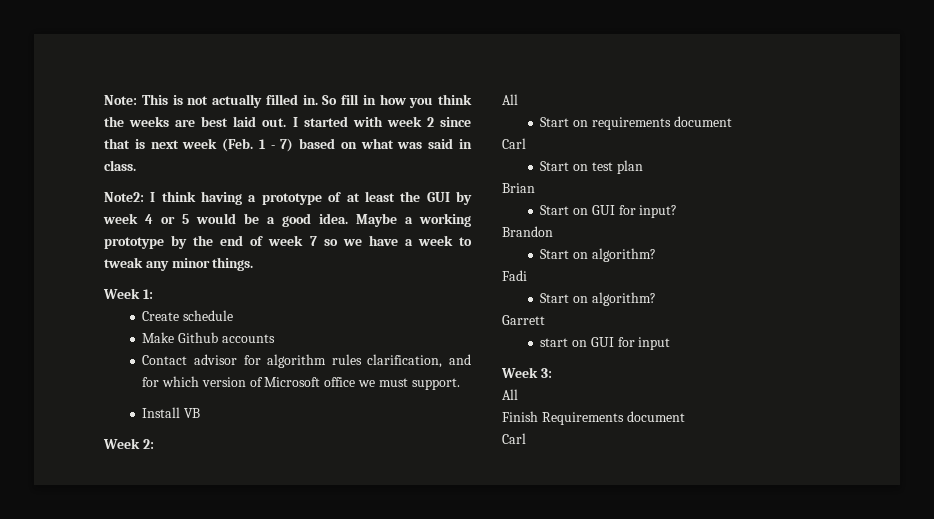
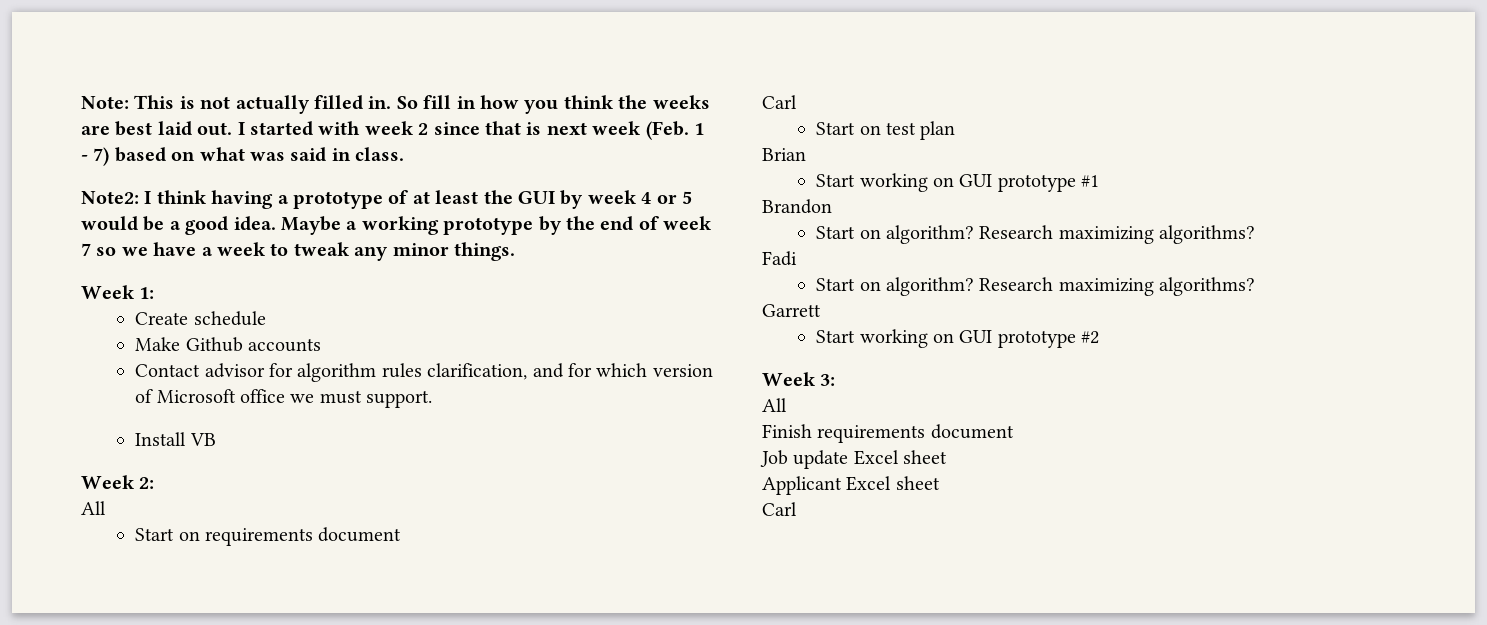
[573,205,678,218] on GUI for input? -> [859,173,1100,192] working on GUI prototype #1
(656, 255) none -> [979,225,1256,244] Research maximizing algorithms?
[502,315,545,325] [540,337,671,350] // Garrett // start on GUI for input -> [979,277,1256,296] [762,304,821,317] [816,329,1100,348] Research maximizing algorithms? // Garrett // Start working on GUI prototype #2
[541,411,685,425] Requirements document -> [817,424,1014,443] [760,450,948,469] [762,476,940,495] requirements document // Job update Excel sheet // Applicant Excel sheet

